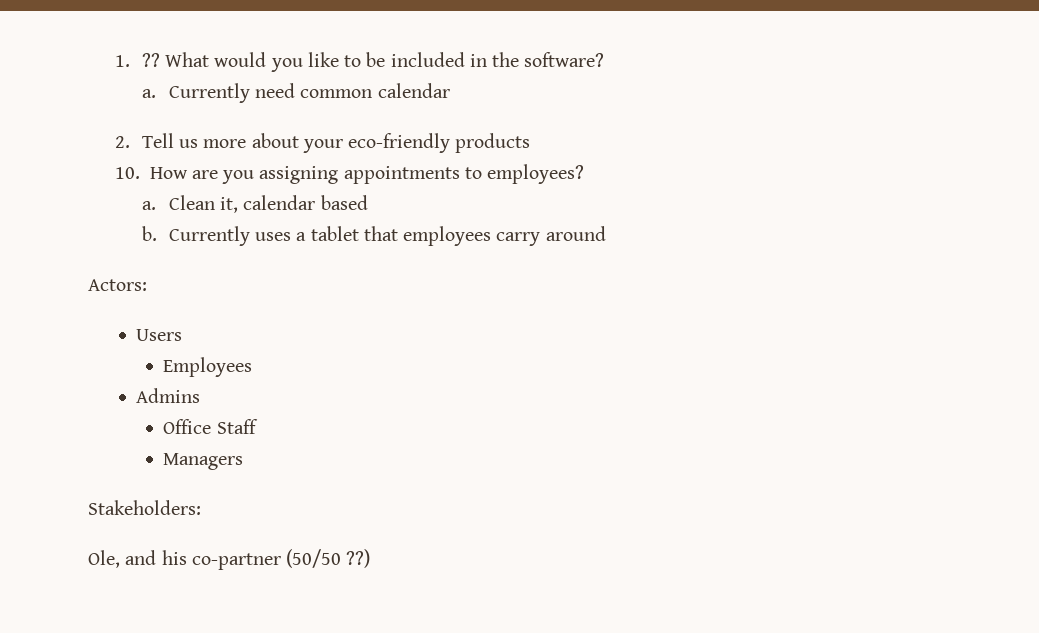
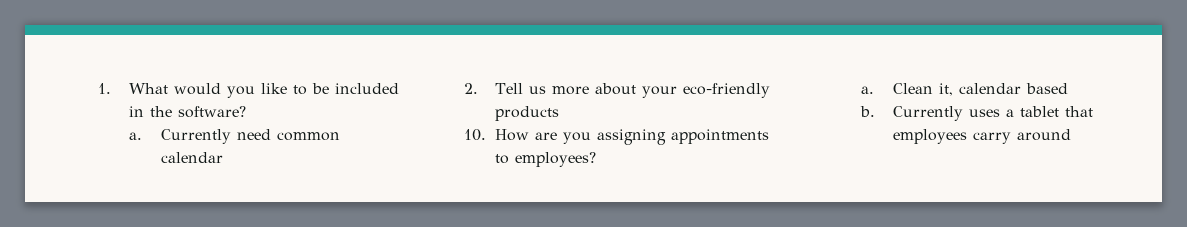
[141,53,160,67] ?? -> (112, 88) none
[88,279,147,291] [136,329,183,341] [163,357,253,377] [136,388,201,403] [163,419,258,434] [163,453,244,470] [88,500,201,515] [88,549,371,570] // Actors: // Users // Employees // Admins // Office Staff // Managers // Stakeholders: // Ole, and his co-partner (50/50 ??) -> (1071, 135) none

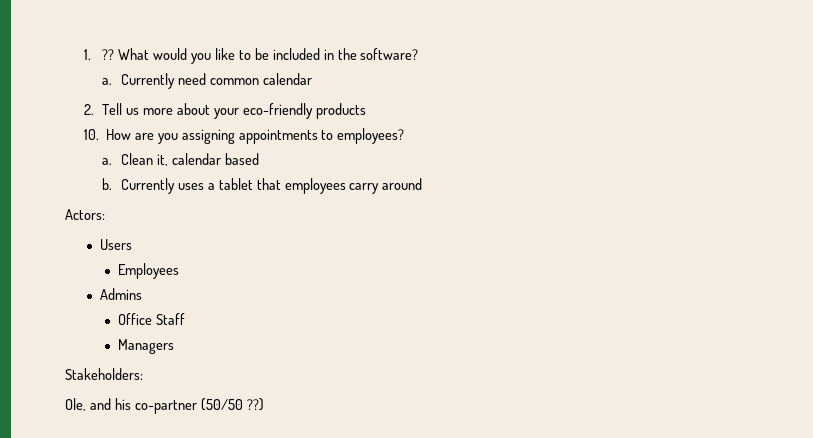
(112, 88) none -> [102,49,115,60] ??
(1071, 135) none -> [65,209,105,220] [99,239,132,250] [118,263,180,279] [99,288,142,300] [118,313,186,325] [118,339,175,354] [65,368,143,380] [65,398,264,414] // Actors: // Users // Employees // Admins // Office Staff // Managers // Stakeholders: // Ole, and his co-partner (50/50 ??)

